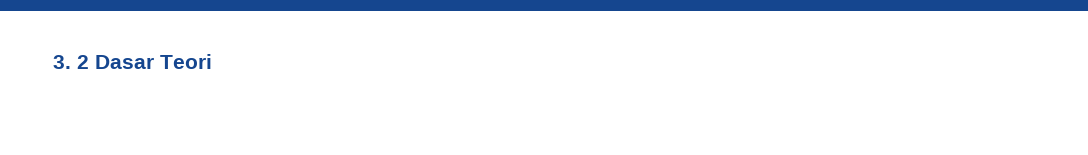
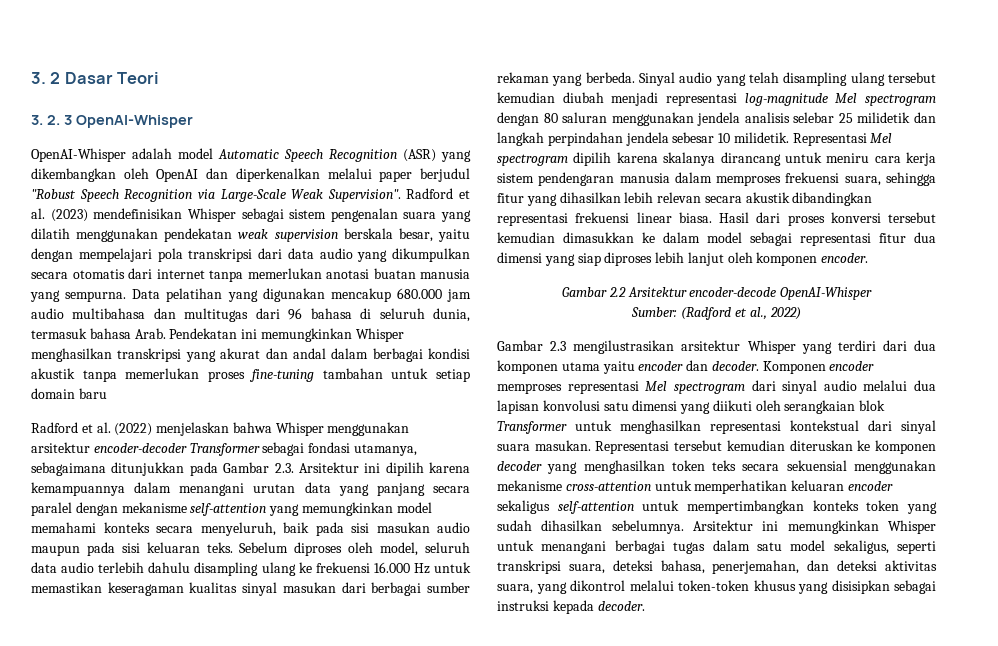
(212, 61) none -> [31,115,193,128] [31,148,471,162] [31,168,471,182] [31,188,470,202] [31,208,471,222] [31,228,470,242] [31,248,470,262] [31,268,470,282] [30,288,471,302] [31,308,471,322] [31,328,404,342] [31,348,470,362] [31,368,470,382] [31,388,107,399] [31,422,410,436] [31,442,417,456] [31,462,470,476] [31,482,470,496] [31,502,432,516] [31,522,470,536] [31,542,471,556] [31,562,472,576] [31,582,471,596] [497,72,936,86] [497,92,936,106] [497,112,936,126] [497,132,893,146] [497,152,936,166] [497,172,936,186] [497,192,873,206] [497,212,936,226] [497,232,936,246] [497,252,869,266] [561,287,873,300] [631,307,801,320] [497,340,936,354] [497,360,875,374] [497,380,936,394] [497,400,886,414] [497,420,936,434] [497,440,936,454] [497,460,936,474] [497,480,893,494] [497,500,937,514] [497,520,936,534] [497,540,936,554] [497,560,937,574] [497,580,936,594] [497,600,645,614] // 3. 2. 3 OpenAI-Whisper // OpenAI-Whisper adalah model Automatic Speech Recognition (ASR) yang dikembangkan oleh OpenAI dan diperkenalkan melalui paper berjudul "Robust Speech Recognition via Large-Scale Weak Supervision". Radford et al. (2023) mendefinisikan Whisper sebagai sistem pengenalan suara yang dilatih menggunakan pendekatan weak supervision berskala besar, yaitu dengan mempelajari pola transkripsi dari data audio yang dikumpulkan secara otomatis dari internet tanpa memerlukan anotasi buatan manusia yang sempurna. Data pelatihan yang digunakan mencakup 680.000 jam audio multibahasa dan multitugas dari 96 bahasa di seluruh dunia, termasuk bahasa Arab. Pendekatan ini memungkinkan Whisper menghasilkan transkripsi yang akurat dan andal dalam berbagai kondisi akustik tanpa memerlukan proses fine-tuning tambahan untuk setiap domain baru // Radford et al. (2022) menjelaskan bahwa Whisper menggunakan arsitektur encoder-decoder Transformer sebagai fondasi utamanya, sebagaimana ditunjukkan pada Gambar 2.3. Arsitektur ini dipilih karena kemampuannya dalam menangani urutan data yang panjang secara paralel dengan mekanisme self-attention yang memungkinkan model memahami konteks secara menyeluruh, baik pada sisi masukan audio maupun pada sisi keluaran teks. Sebelum diproses oleh model, seluruh data audio terlebih dahulu disampling ulang ke frekuensi 16.000 Hz untuk memastikan keseragaman kualitas sinyal masukan dari berbagai sumber rekaman yang berbeda. Sinyal audio yang telah disampling ulang tersebut kemudian diubah menjadi representasi log-magnitude Mel spectrogram dengan 80 saluran menggunakan jendela analisis selebar 25 milidetik dan langkah perpindahan jendela sebesar 10 milidetik. Representasi Mel spectrogram dipilih karena skalanya dirancang untuk meniru cara kerja sistem pendengaran manusia dalam memproses frekuensi suara, sehingga fitur yang dihasilkan lebih relevan secara akustik dibandingkan representasi frekuensi linear biasa. Hasil dari proses konversi tersebut kemudian dimasukkan ke dalam model sebagai representasi fitur dua dimensi yang siap diproses lebih lanjut oleh komponen encoder. // Gambar 2.2 Arsitektur encoder-decode OpenAI-Whisper // Sumber: (Radford et al., 2022) // Gambar 2.3 mengilustrasikan arsitektur Whisper yang terdiri dari dua komponen utama yaitu encoder dan decoder. Komponen encoder memproses representasi Mel spectrogram dari sinyal audio melalui dua lapisan konvolusi satu dimensi yang diikuti oleh serangkaian blok Transformer untuk menghasilkan representasi kontekstual dari sinyal suara masukan. Representasi tersebut kemudian diteruskan ke komponen decoder yang menghasilkan token teks secara sekuensial menggunakan mekanisme cross-attention untuk memperhatikan keluaran encoder sekaligus self-attention untuk mempertimbangkan konteks token yang sudah dihasilkan sebelumnya. Arsitektur ini memungkinkan Whisper untuk menangani berbagai tugas dalam satu model sekaligus, seperti transkripsi suara, deteksi bahasa, penerjemahan, dan deteksi aktivitas suara, yang dikontrol melalui token-token khusus yang disisipkan sebagai instruksi kepada decoder.

